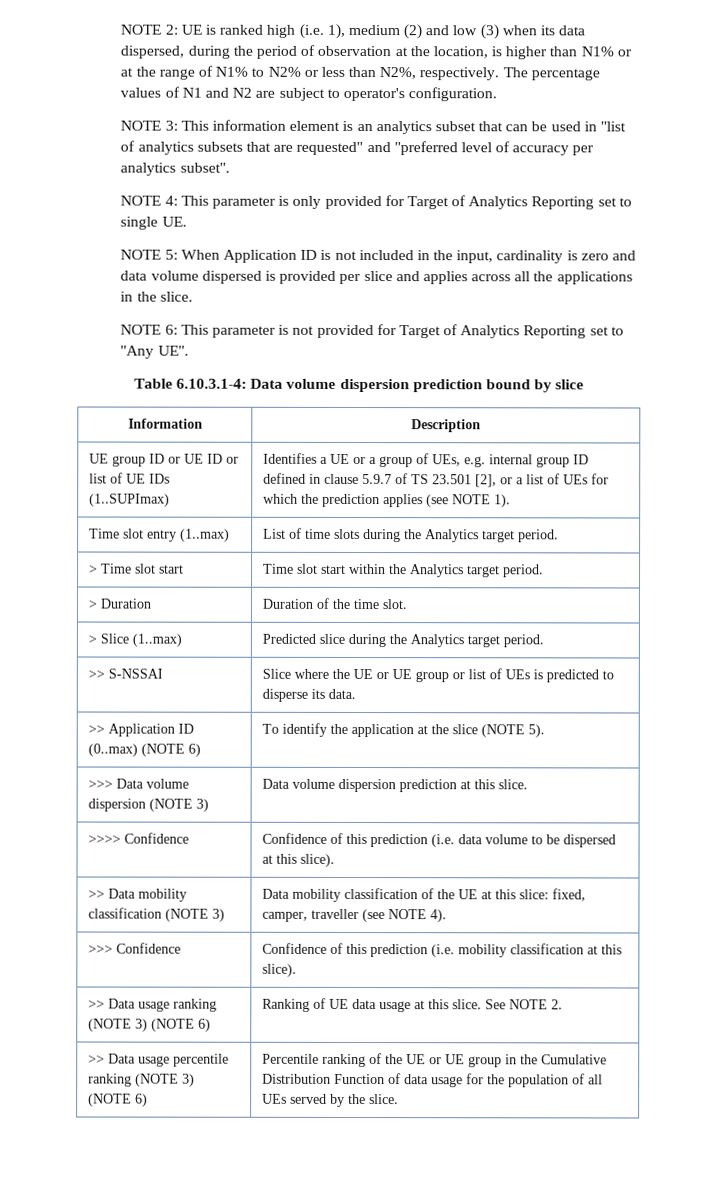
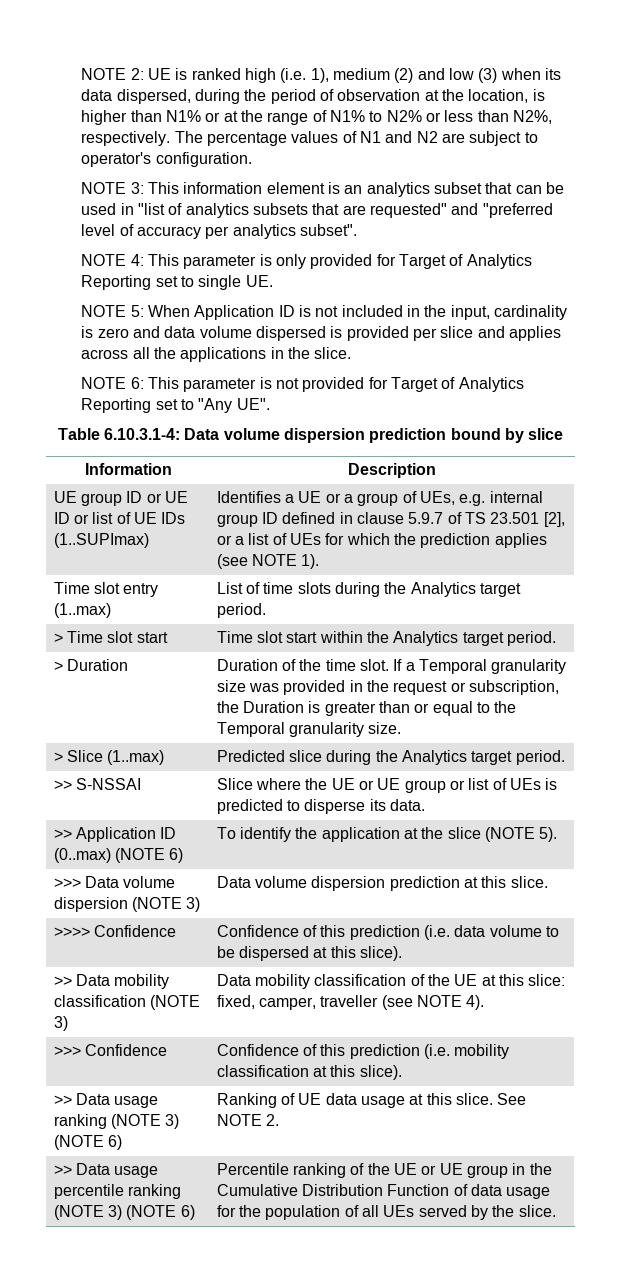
(407, 604) none -> [393,659,567,674] [216,680,560,695] [216,701,517,716] [216,722,402,737] If a Temporal granularity size was provided in the request or subscription, the Duration is greater than or equal to the Temporal granularity size.

